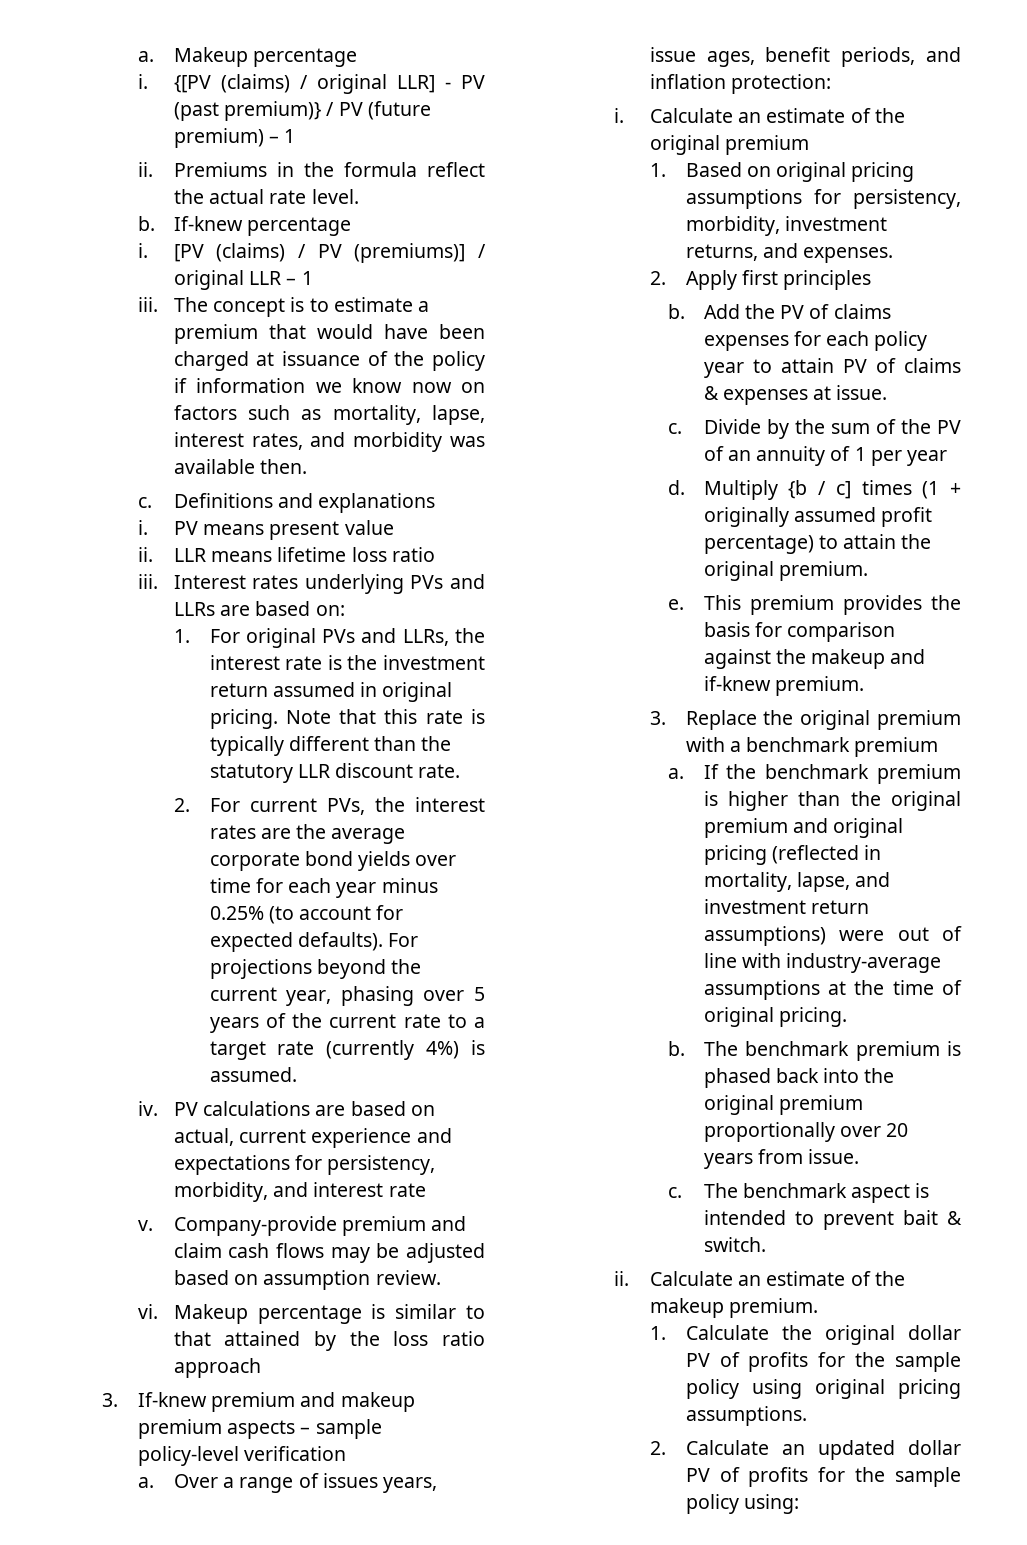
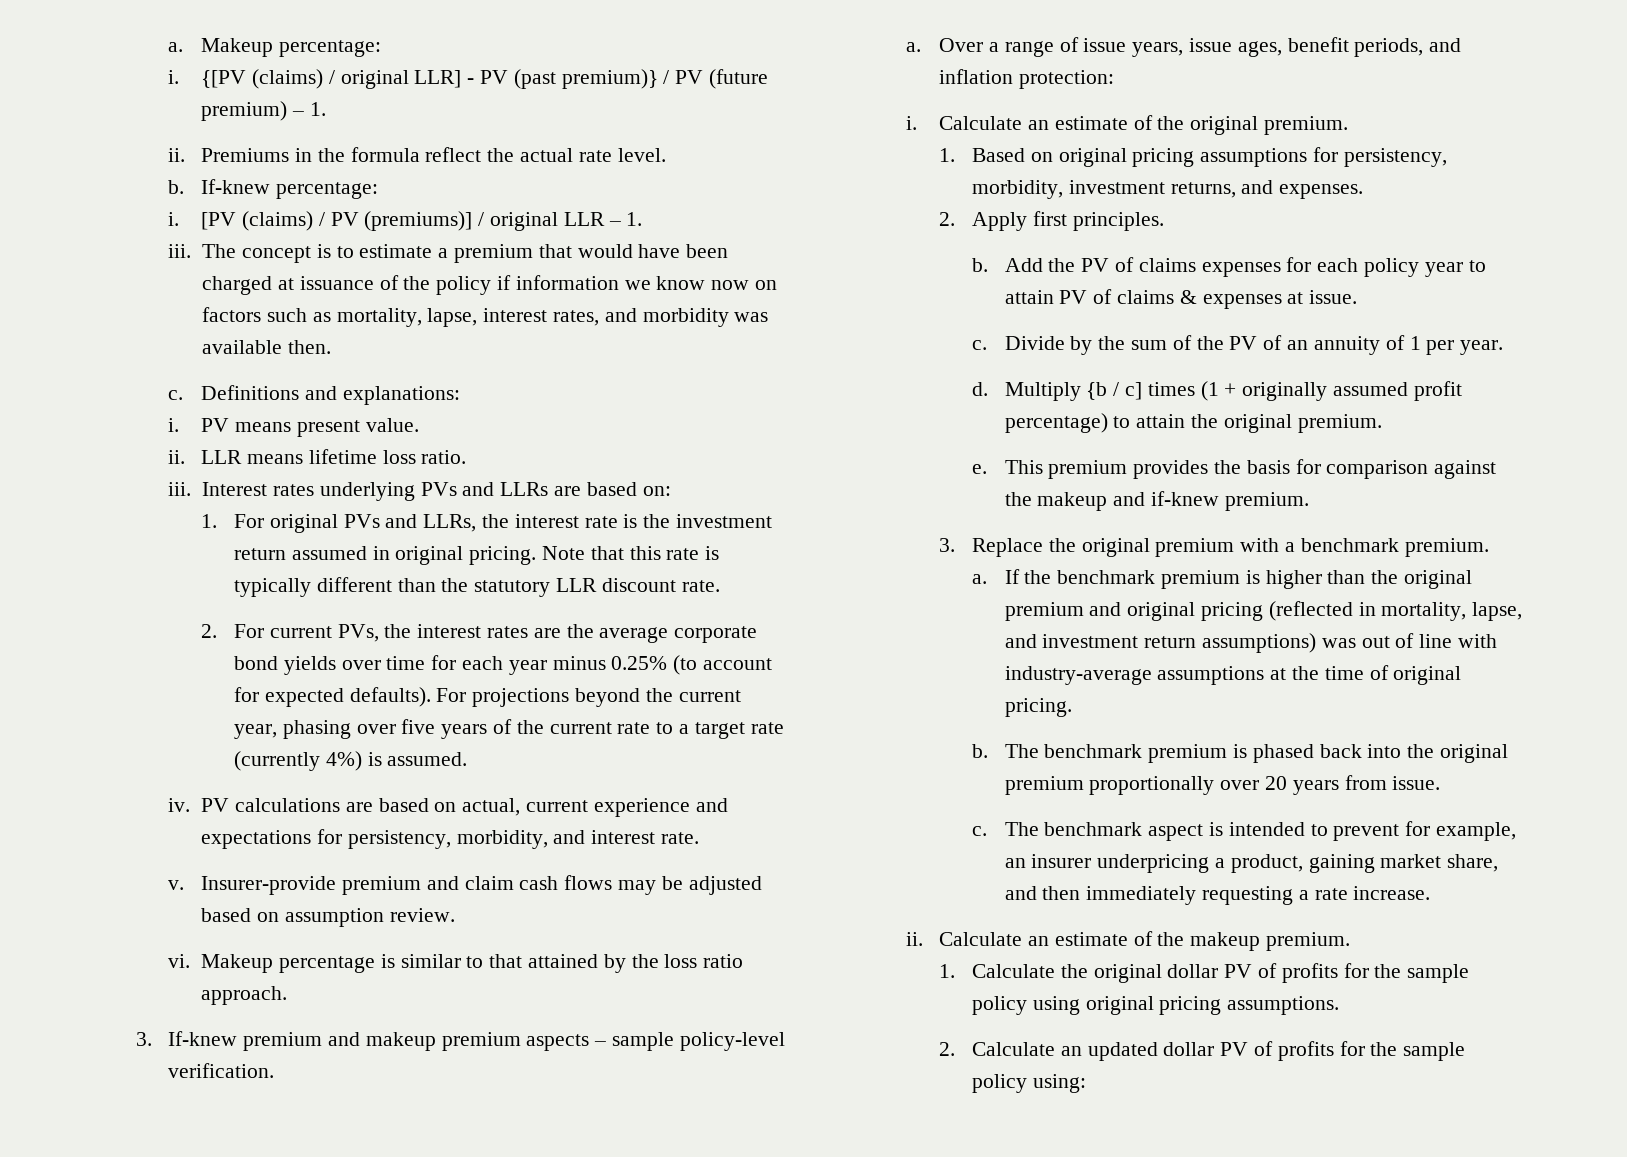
[253,48,358,67] percentage -> [278,40,381,57] percentage:
[284,129,296,143] 1 -> [309,102,326,116] 1.
[247,217,352,236] percentage -> [275,182,378,199] percentage:
[301,271,313,285] 1 -> [626,212,643,226] 1.
[318,493,436,513] explanations -> [342,386,460,405] explanations:
[344,520,394,535] value -> [365,418,419,432] value.
[391,547,435,562] ratio -> [421,450,467,464] ratio.
[474,987,486,1001] 5 -> [401,719,436,734] five
[388,1183,426,1197] rate -> [661,832,700,844] rate.
[173,1216,337,1236] Company-provide -> [201,876,337,895] Insurer-provide
[173,1358,261,1378] approach -> [201,986,288,1005] approach.
[244,1446,347,1461] verification -> [168,1063,275,1078] verification.
[322,1473,378,1488] issues -> [1083,38,1127,52] issue
[725,135,810,155] premium -> [1264,116,1349,135] premium.
[783,270,872,290] principles -> [1072,212,1164,231] principles.
[907,450,948,466] year -> [1460,340,1504,355] year.
[854,737,939,757] premium -> [1404,538,1489,557] premium.
[839,930,885,941] were -> [1321,638,1356,648] was
[902,1210,962,1225] [703,1237,766,1252] bait & switch. -> [1405,821,1517,841] [1004,854,1499,873] [1004,886,1431,905] for example, an insurer underpricing a product, gaining market share, and then immediately requesting a rate increase.

